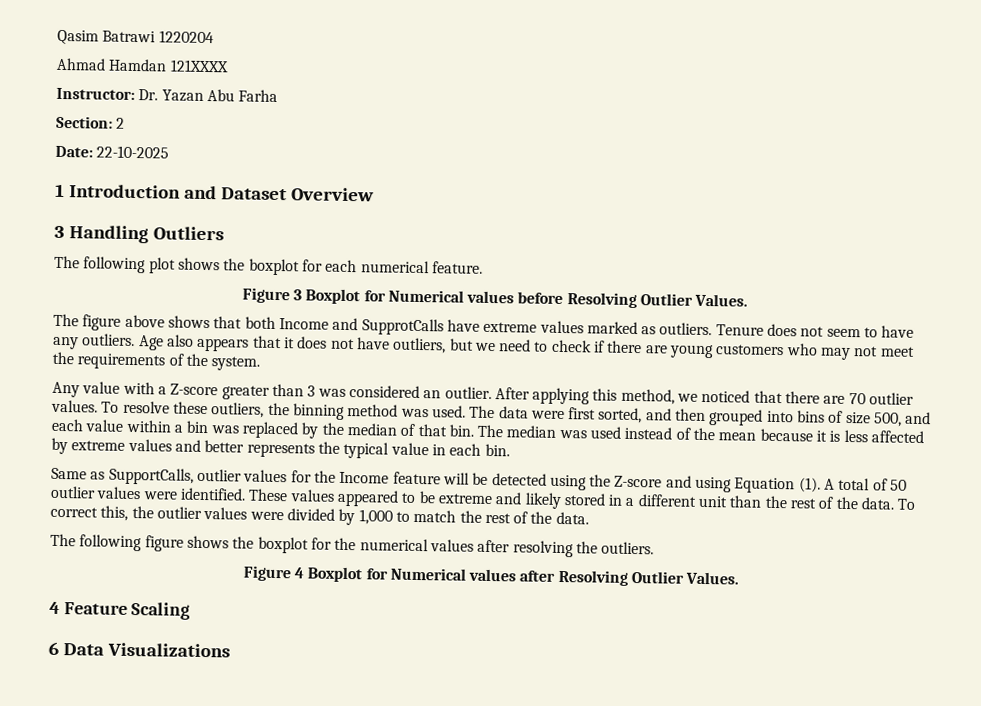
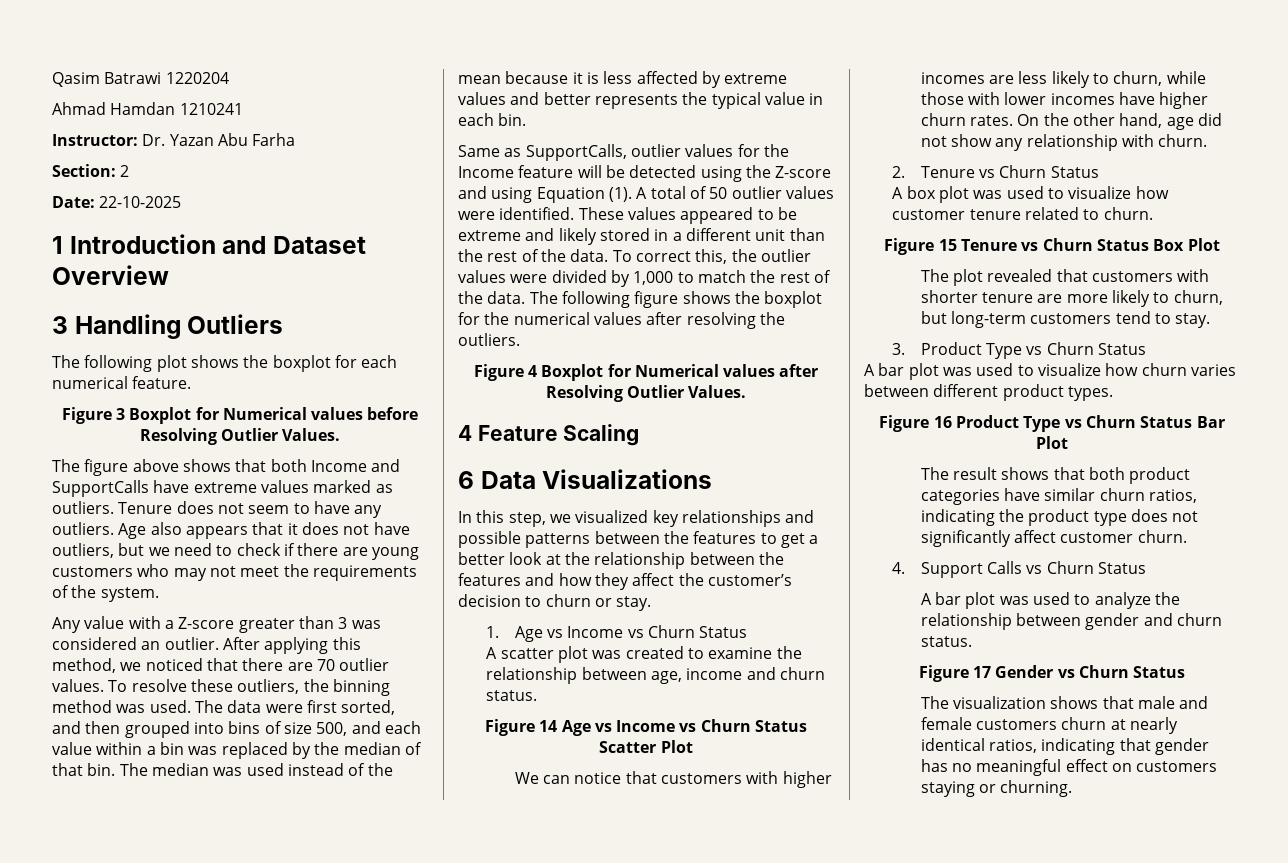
[169,59,229,73] 121XXXX -> [179,103,243,115] 1210241
[361,318,444,336] SupprotCalls -> [52,480,149,497] SupportCalls
(589, 518) // -> (526, 297) none
(230, 650) none -> [458,510,815,527] [458,531,819,548] [458,552,784,569] [458,573,792,590] [458,594,652,611] [486,625,748,642] [486,646,802,663] [486,667,825,684] [486,690,538,701] [484,719,808,736] [599,740,693,753] [514,771,832,788] [920,71,1206,88] [920,92,1209,109] [920,113,1222,130] [920,134,1208,151] [892,165,1099,178] [892,186,1169,203] [892,207,1153,220] [884,238,1220,255] [920,269,1210,286] [920,290,1223,307] [920,311,1211,328] [892,342,1146,359] [864,363,1236,380] [864,384,1113,401] [879,415,1225,432] [1036,436,1068,449] [920,467,1191,484] [920,488,1197,505] [920,509,1199,526] [920,530,1187,547] [892,561,1146,578] [920,592,1180,609] [920,613,1222,630] [920,636,972,647] [918,665,1186,682] [920,696,1209,709] [920,717,1178,734] [920,738,1209,755] [920,759,1218,776] [920,780,1073,797] // In this step, we visualized key relationships and possible patterns between the features to get a better look at the relationship between the features and how they affect the customer’s decision to churn or stay. // 1. Age vs Income vs Churn Status // A scatter plot was created to examine the relationship between age, income and churn status. // Figure 14 Age vs Income vs Churn Status Scatter Plot // We can notice that customers with higher incomes are less likely to churn, while those with lower incomes have higher churn rates. On the other hand, age did not show any relationship with churn. // 2. Tenure vs Churn Status // A box plot was used to visualize how customer tenure related to churn. // Figure 15 Tenure vs Churn Status Box Plot // The plot revealed that customers with shorter tenure are more likely to churn, but long-term customers tend to stay. // 3. Product Type vs Churn Status // A bar plot was used to visualize how churn varies between different product types. // Figure 16 Product Type vs Churn Status Bar Plot // The result shows that both product categories have similar churn ratios, indicating the product type does not significantly affect customer churn. // 4. Support Calls vs Churn Status // A bar plot was used to analyze the relationship between gender and churn status. // Figure 17 Gender vs Churn Status // The visualization shows that male and female customers churn at nearly identical ratios, indicating that gender has no meaningful effect on customers staying or churning.

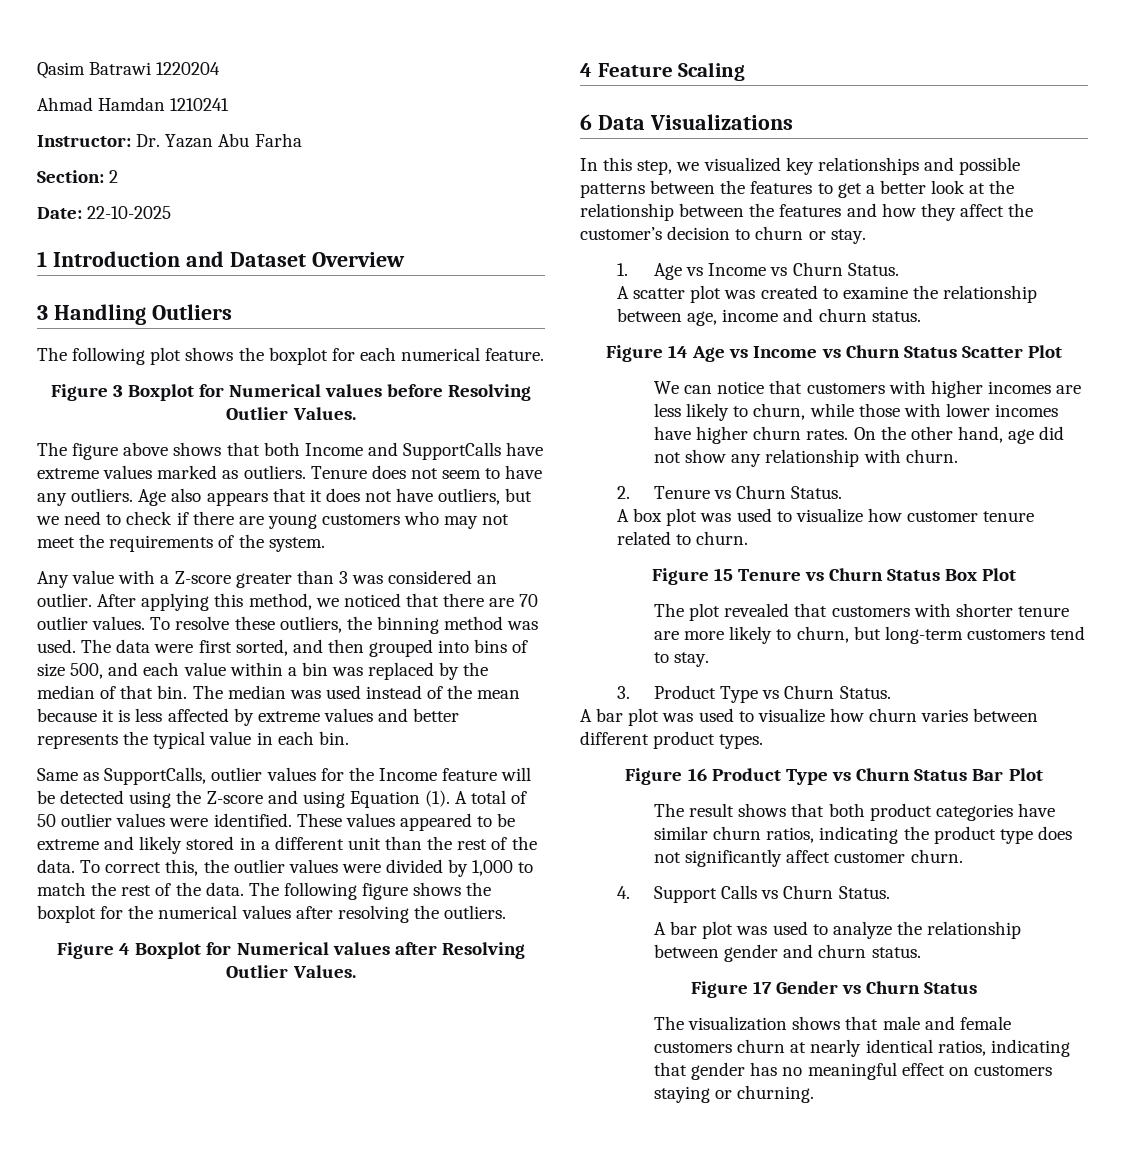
[699,626,748,638] Status -> [847,263,899,276] Status.
[1050,166,1099,178] Status -> [791,486,843,499] Status.
[1097,343,1146,355] Status -> [839,686,891,699] Status.
[1097,562,1146,574] Status -> [838,886,890,899] Status.

